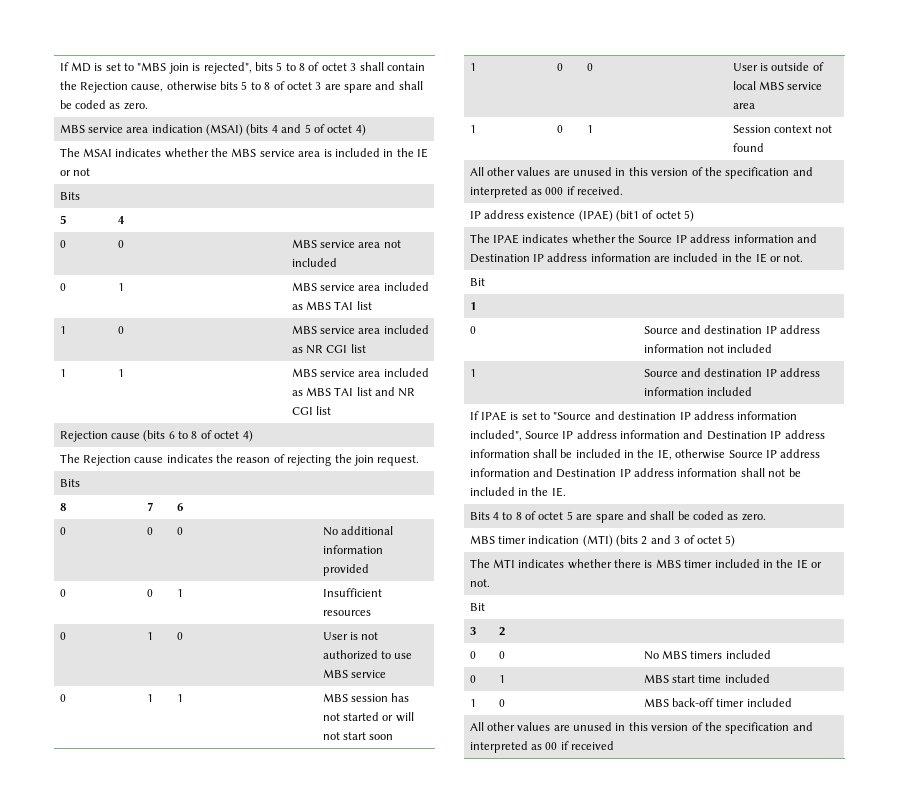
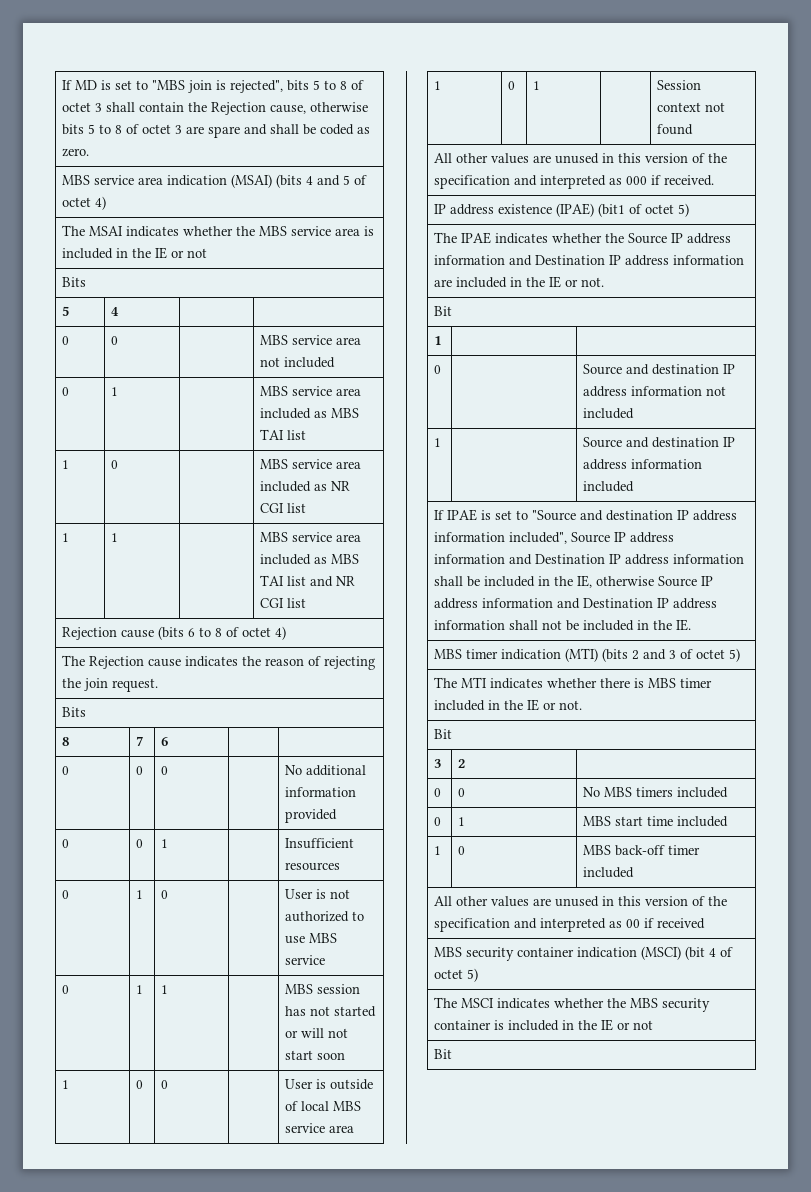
[469,511,766,523] // Bits 4 to 8 of octet 5 are spare and shall be coded as zero. -> (692, 625) none
(615, 745) none -> [434,946,734,961] [434,968,479,982] [434,997,711,1012] [434,1019,654,1031] [434,1049,453,1059] // MBS security container indication (MSCI) (bit 4 of octet 5) // The MSCI indicates whether the MBS security container is included in the IE or not // Bit

